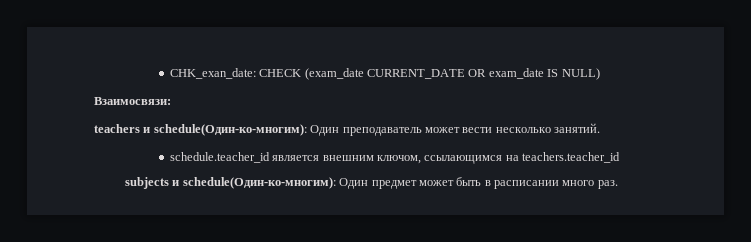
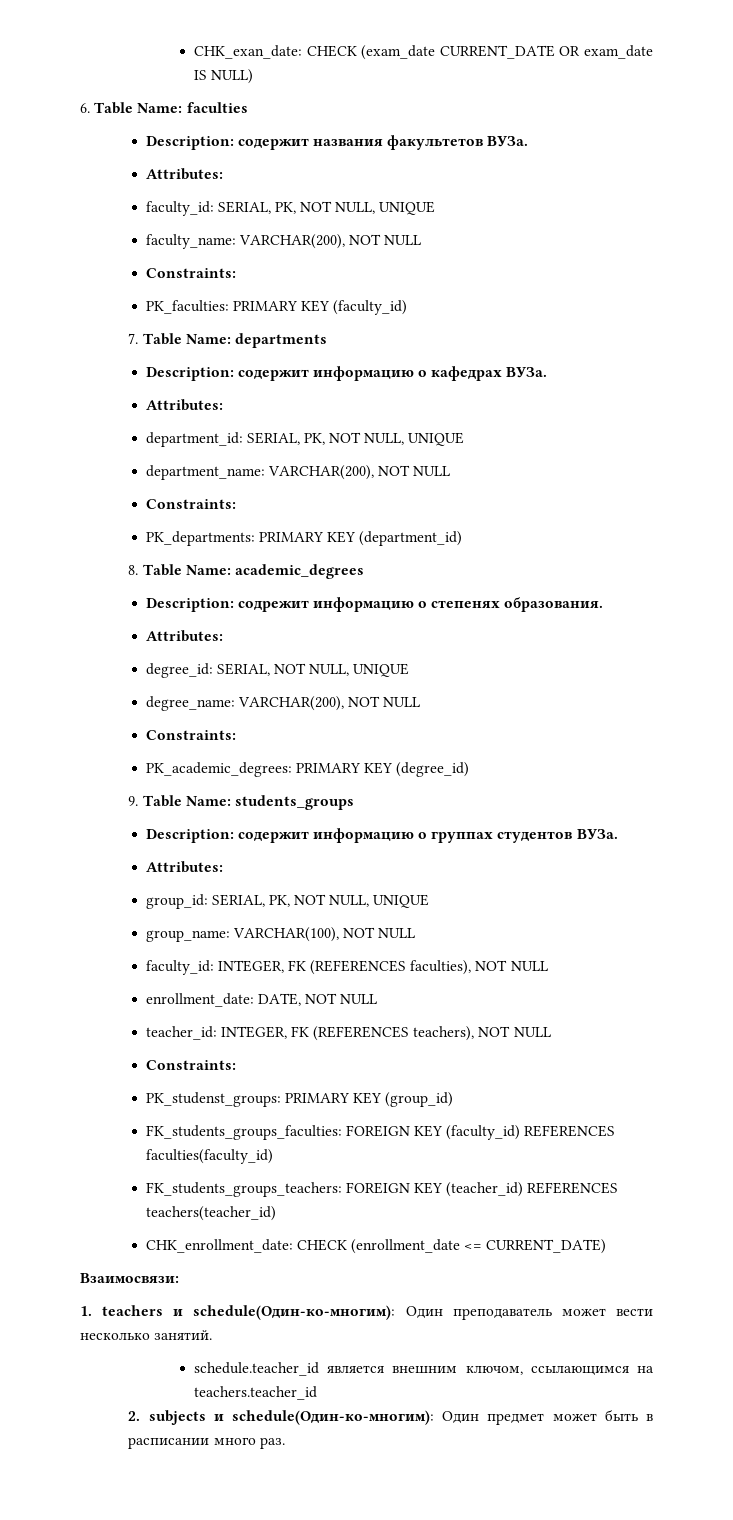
(600, 74) none -> [80,102,248,114] [145,135,529,150] [145,168,223,180] [145,201,436,216] [145,234,422,249] [145,268,236,278] [145,300,408,315] [128,333,328,348] [145,366,548,381] [145,399,223,411] [145,432,465,447] [145,465,451,480] [145,499,236,509] [145,531,463,546] [128,564,365,579] [145,597,604,612] [145,630,223,642] [145,663,410,678] [145,696,421,711] [145,730,236,740] [145,762,470,777] [128,795,355,810] [145,828,618,843] [145,861,223,873] [145,894,430,909] [145,927,416,942] [145,960,548,975] [145,993,378,1007] [145,1026,551,1041] [145,1060,236,1070] [145,1092,454,1107] [145,1125,616,1140] [145,1149,273,1164] [145,1182,619,1197] [145,1206,276,1221] [145,1239,607,1254] // 6. Table Name: faculties // Description: содержит названия факультетов ВУЗа. // Attributes: // faculty_id: SERIAL, PK, NOT NULL, UNIQUE // faculty_name: VARCHAR(200), NOT NULL // Constraints: // PK_faculties: PRIMARY KEY (faculty_id) // 7. Table Name: departments // Description: содержит информацию о кафедрах ВУЗа. // Attributes: // department_id: SERIAL, PK, NOT NULL, UNIQUE // department_name: VARCHAR(200), NOT NULL // Constraints: // PK_departments: PRIMARY KEY (department_id) // 8. Table Name: academic_degrees // Description: содрежит информацию о степенях образования. // Attributes: // degree_id: SERIAL, NOT NULL, UNIQUE // degree_name: VARCHAR(200), NOT NULL // Constraints: // PK_academic_degrees: PRIMARY KEY (degree_id) // 9. Table Name: students_groups // Description: содержит информацию о группах студентов ВУЗа. // Attributes: // group_id: SERIAL, PK, NOT NULL, UNIQUE // group_name: VARCHAR(100), NOT NULL // faculty_id: INTEGER, FK (REFERENCES faculties), NOT NULL // enrollment_date: DATE, NOT NULL // teacher_id: INTEGER, FK (REFERENCES teachers), NOT NULL // Constraints: // PK_studenst_groups: PRIMARY KEY (group_id) // FK_students_groups_faculties: FOREIGN KEY (faculty_id) REFERENCES faculties(faculty_id) // FK_students_groups_teachers: FOREIGN KEY (teacher_id) REFERENCES teachers(teacher_id) // CHK_enrollment_date: CHECK (enrollment_date <= CURRENT_DATE)
(171, 101) none -> [80,1306,92,1316] 1.
(621, 157) none -> [128,1411,141,1421] 2.

